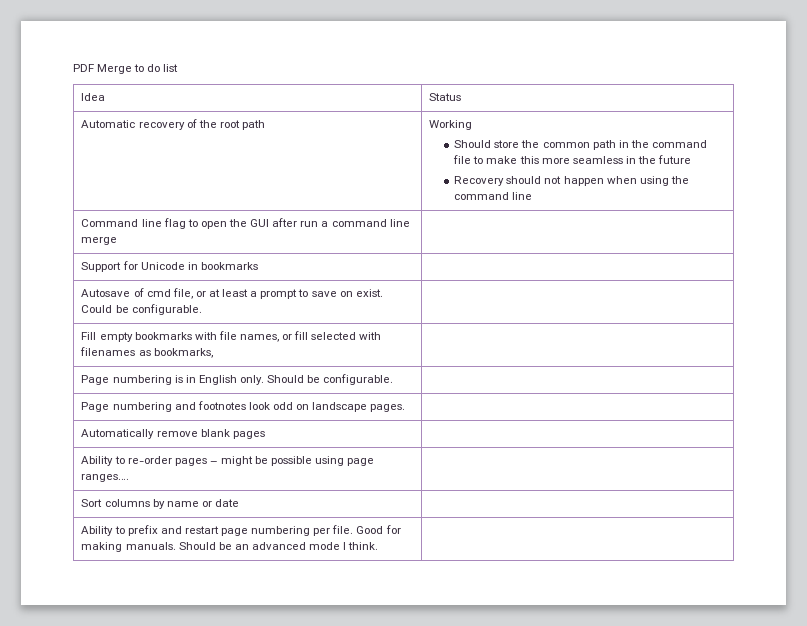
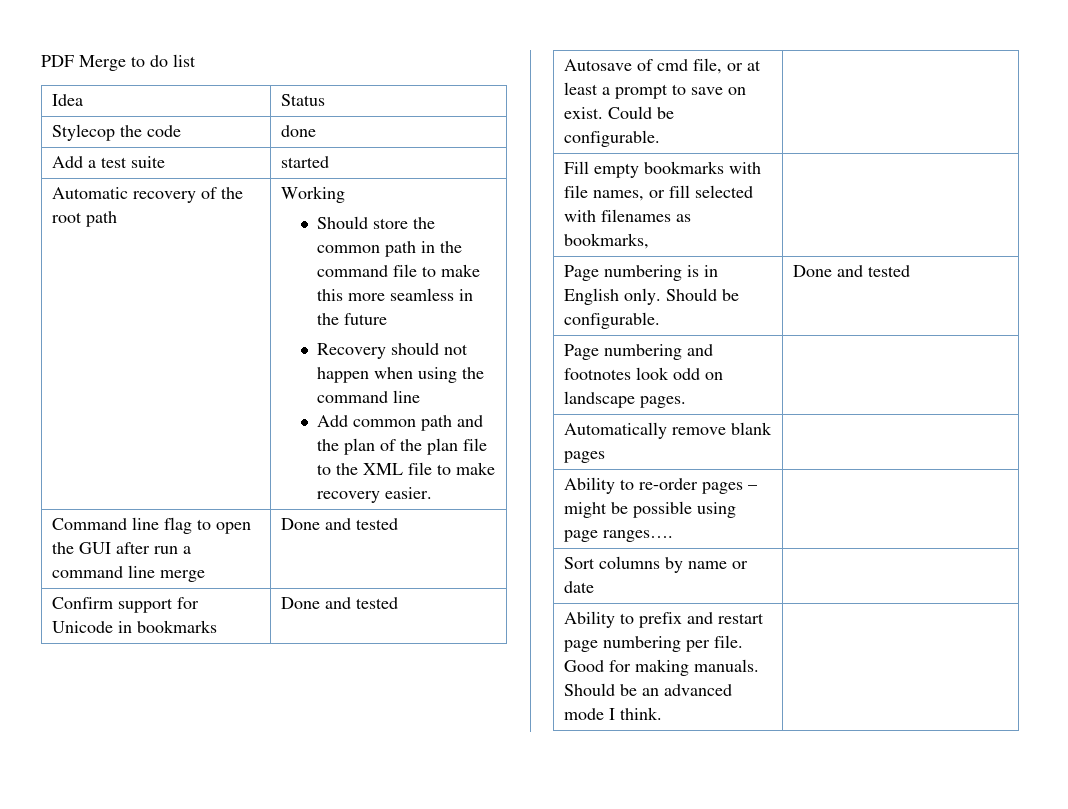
(462, 97) none -> [52,124,182,141] [281,125,317,137] [52,156,166,168] [281,156,330,168] // Stylecop the code | done // Add a test suite | started
(533, 196) none -> [317,415,484,431] [317,438,488,455] [317,462,496,475] [317,487,433,503] // Add common path and the plan of the plan file to the XML file to make recovery easier.
[81,262,122,272] // Support -> [281,518,399,530] [52,597,174,613] Done and tested // Confirm support
(258, 266) none -> [281,597,399,609] Done and tested
(394, 379) none -> [793,265,911,277] Done and tested

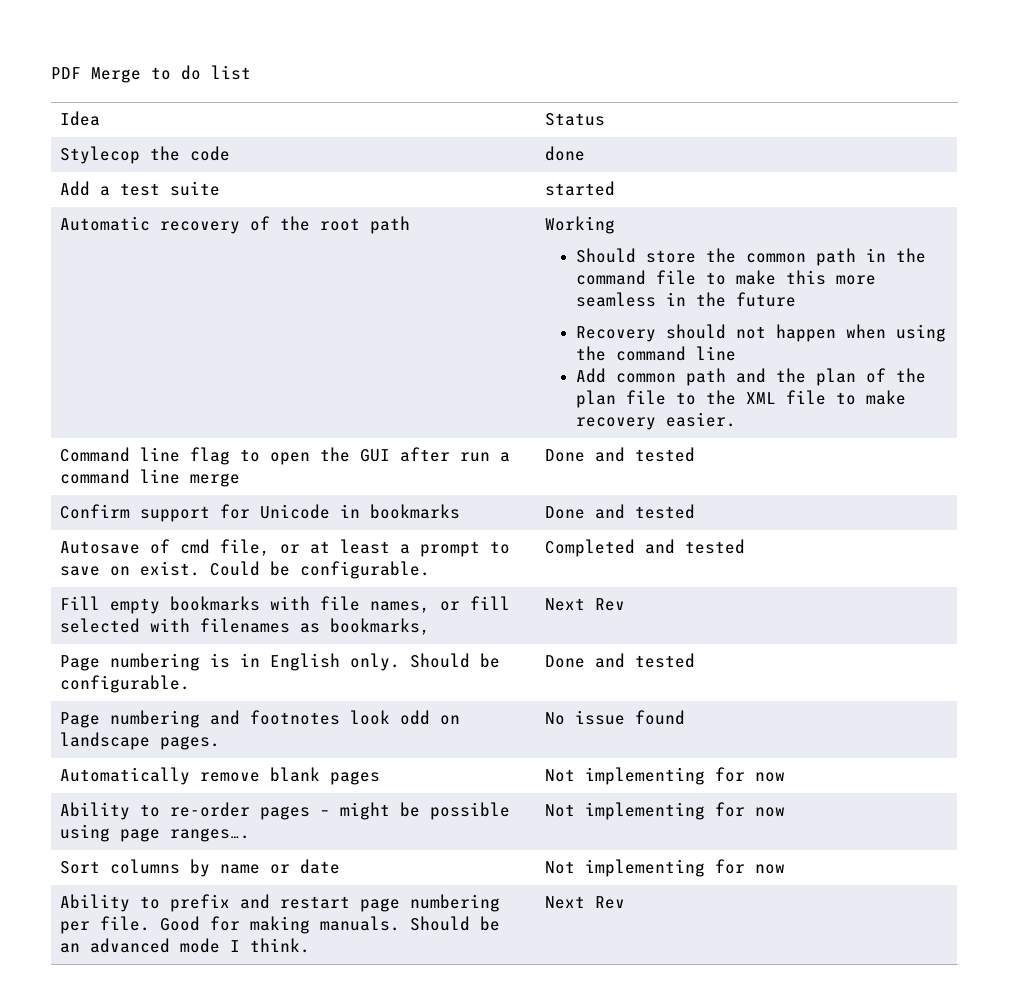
(661, 138) none -> [544,539,745,557] Completed and tested
(650, 241) none -> [544,598,625,611] Next Rev
(687, 402) none -> [544,710,685,725] No issue found
(606, 457) none -> [544,767,785,785] Not implementing for now
(674, 536) none -> [544,802,785,820] Not implementing for now
(595, 587) none -> [544,859,785,877] Not implementing for now
(663, 713) none -> [544,896,625,909] Next Rev

